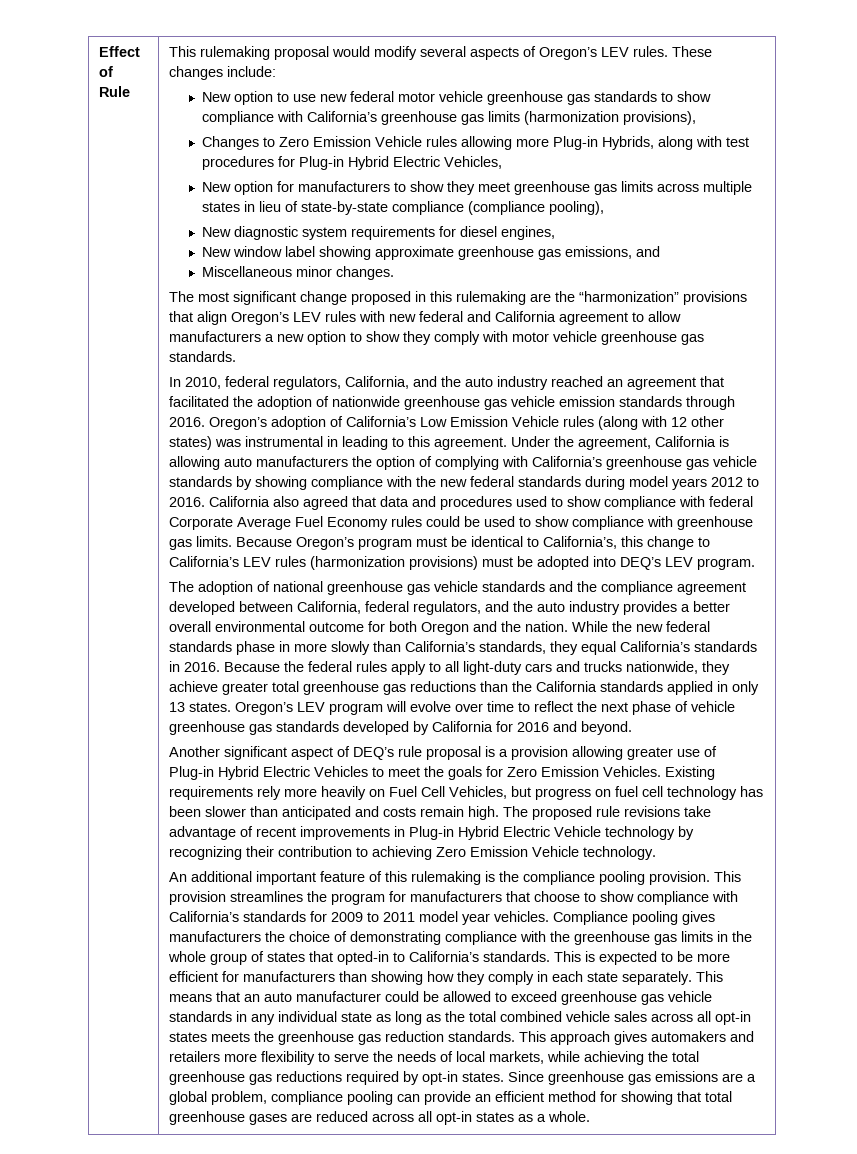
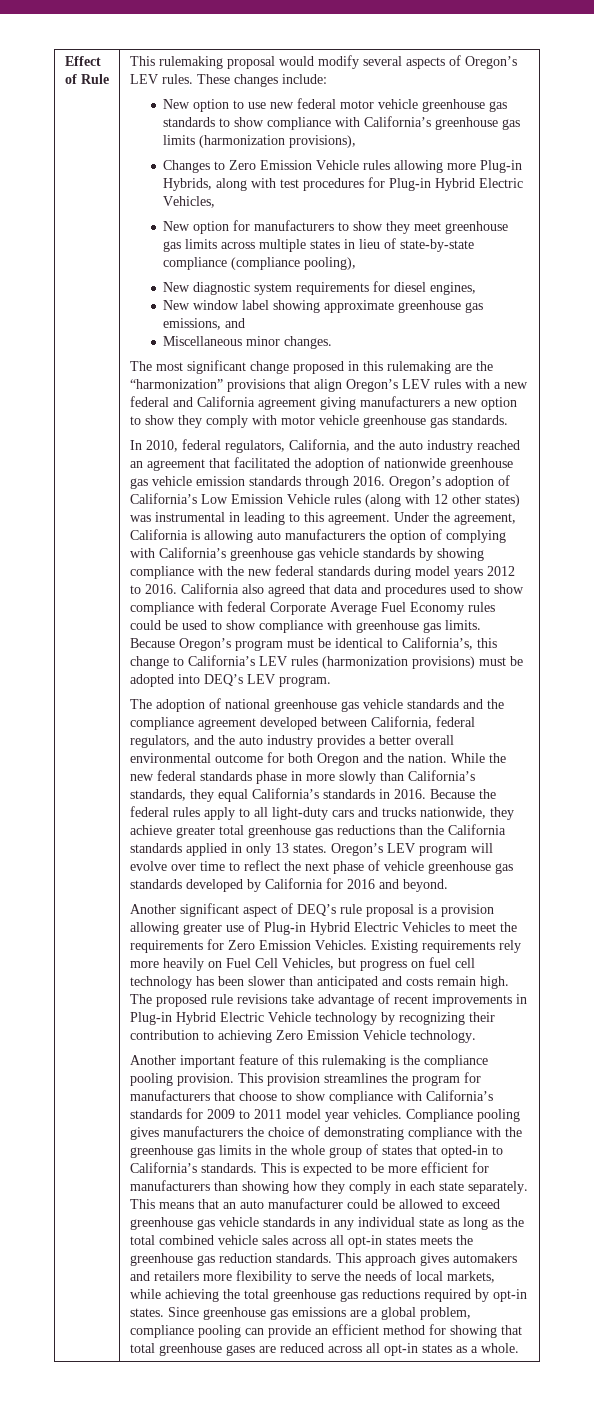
(386, 316) none -> [493,382,501,389] a
[632,311,682,322] to allow -> [319,397,356,410] giving
[448,766,483,780] goals -> [129,940,203,953] requirements
[169,871,253,882] An additional -> [129,1055,176,1065] Another

